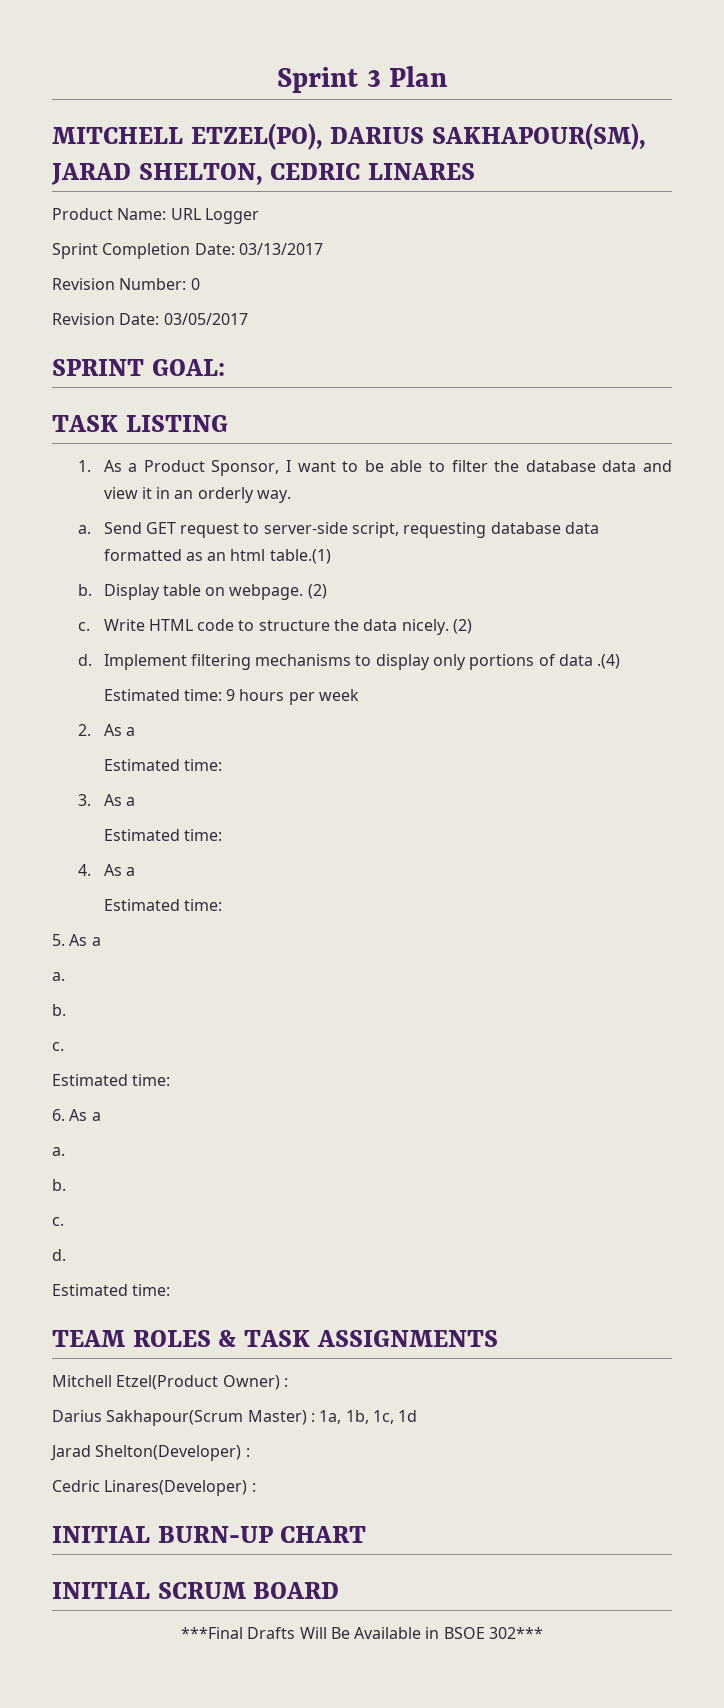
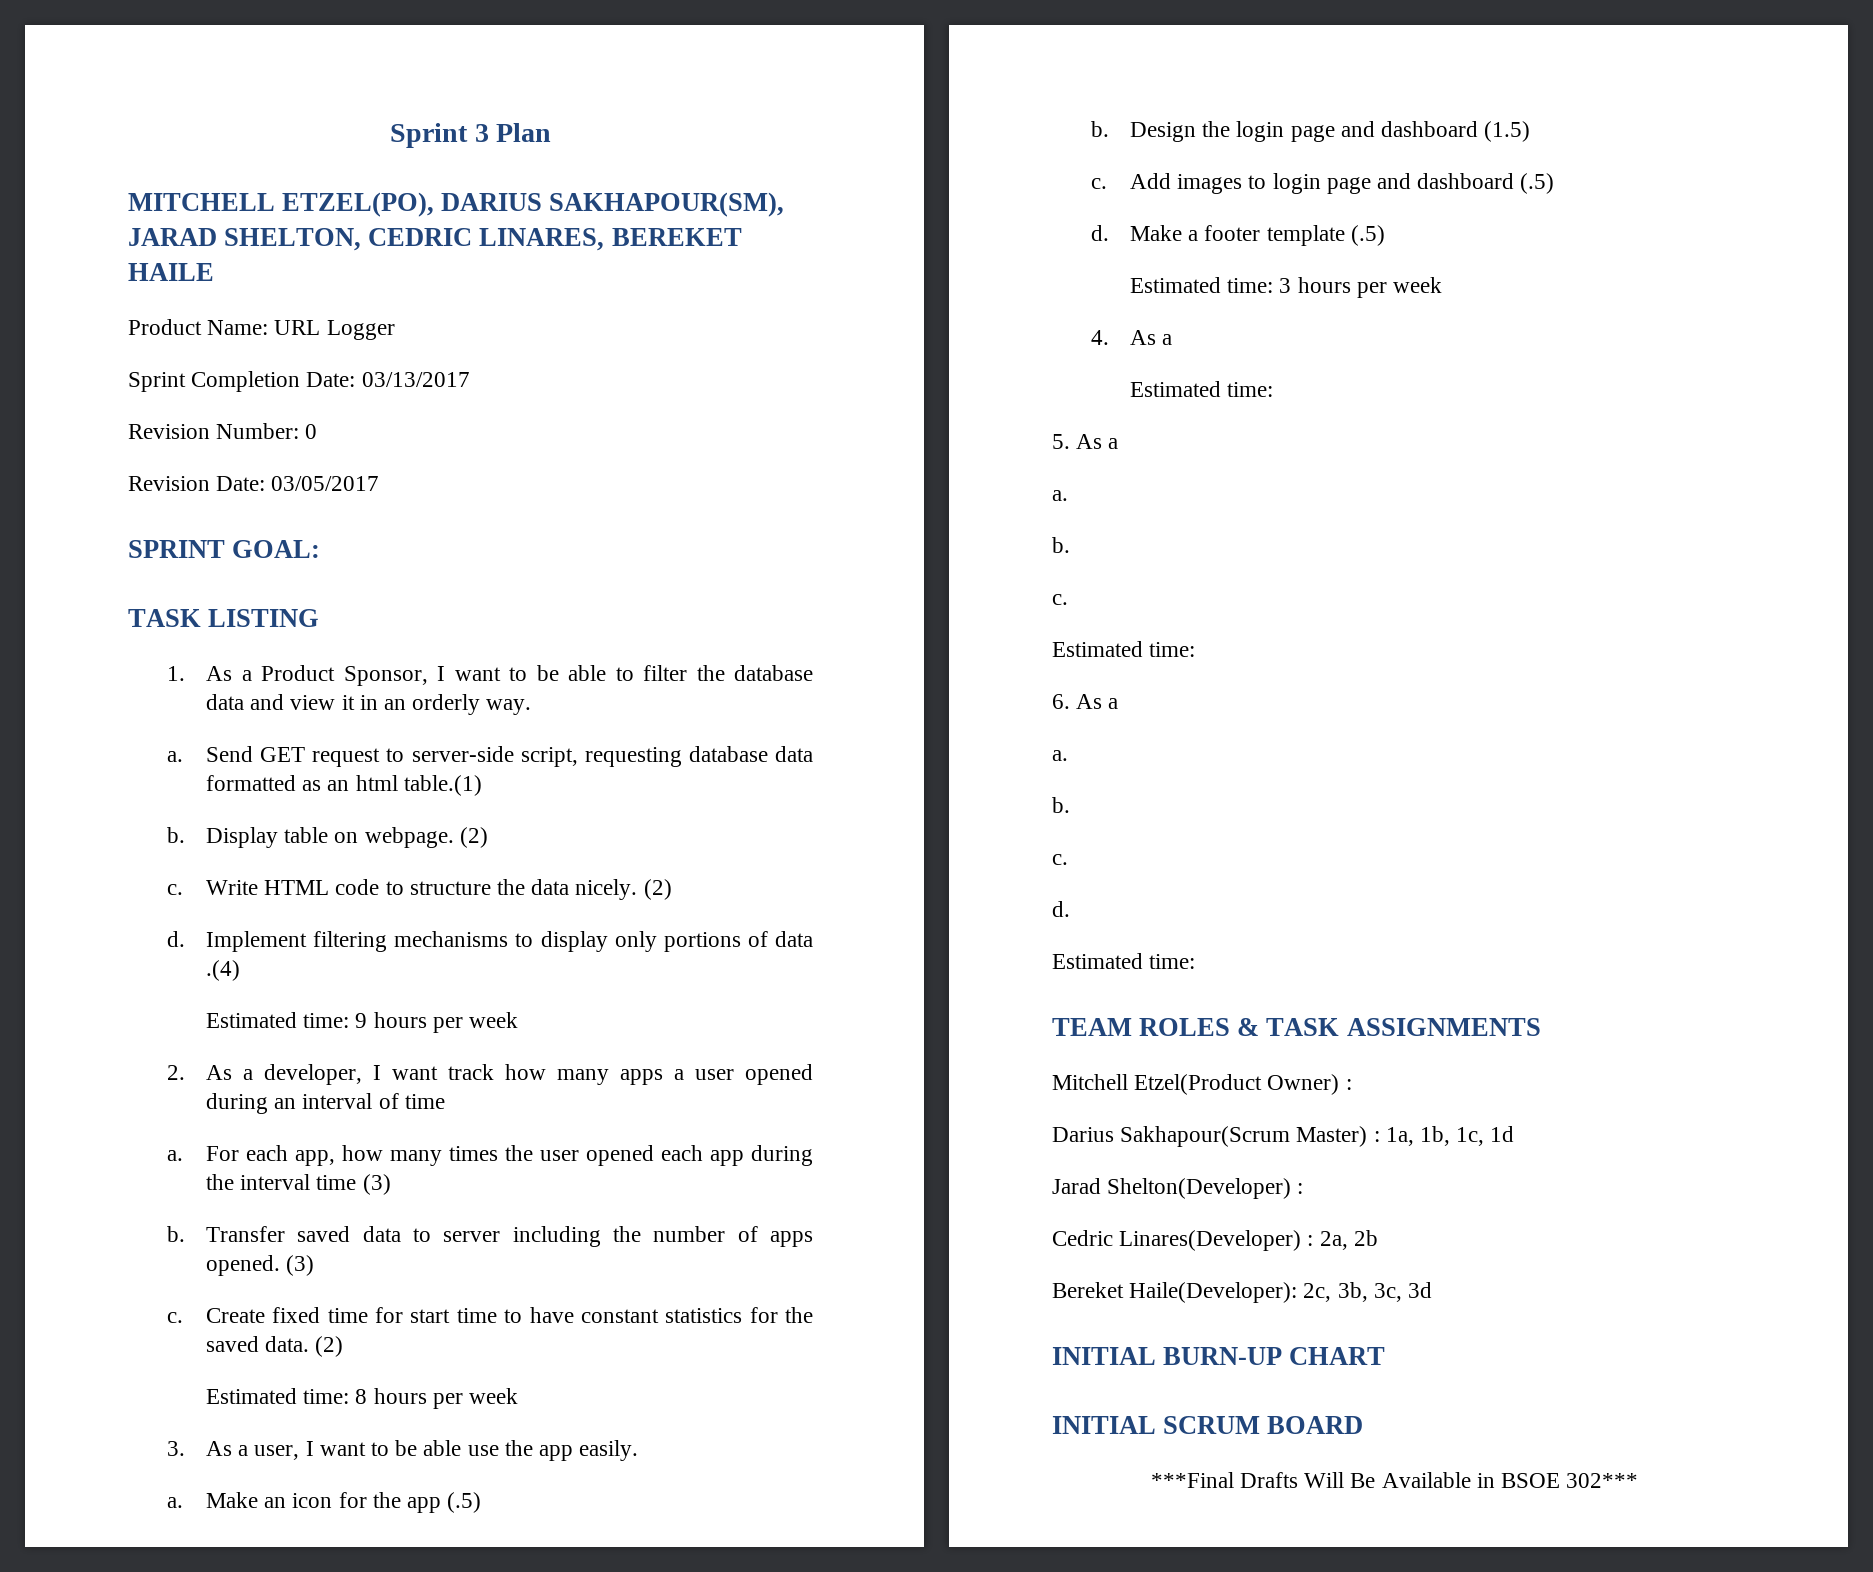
[368,163,476,180] LINARES -> [479,228,742,251] [128,263,214,281] LINARES, BEREKET HAILE
[103,759,222,771] [77,794,135,806] [103,829,222,841] // Estimated time: // 3. As a // Estimated time: -> [264,1064,814,1085] [206,1093,445,1114] [167,1145,813,1166] [206,1174,391,1195] [167,1226,813,1247] [206,1255,315,1276] [167,1307,814,1323] [206,1336,344,1357] [206,1388,519,1409] [167,1440,639,1461] [167,1492,482,1513] [1091,121,1531,142] [1091,173,1555,194] [1091,225,1385,246] [1130,277,1443,298] developer, I want track how many apps a user opened during an interval of time // a. For each app, how many times the user opened each app during the interval time (3) // b. Transfer saved data to server including the number of apps opened. (3) // c. Create fixed time for start time to have constant statistics for the saved data. (2) // Estimated time: 8 hours per week // 3. As a user, I want to be able use the app easily. // a. Make an icon for the app (.5) // b. Design the login page and dashboard (1.5) // c. Add images to login page and dashboard (.5) // d. Make a footer template (.5) // Estimated time: 3 hours per week
(256, 1487) none -> [1319,1230,1378,1250] [1052,1282,1433,1303] 2a, 2b // Bereket Haile(Developer): 2c, 3b, 3c, 3d

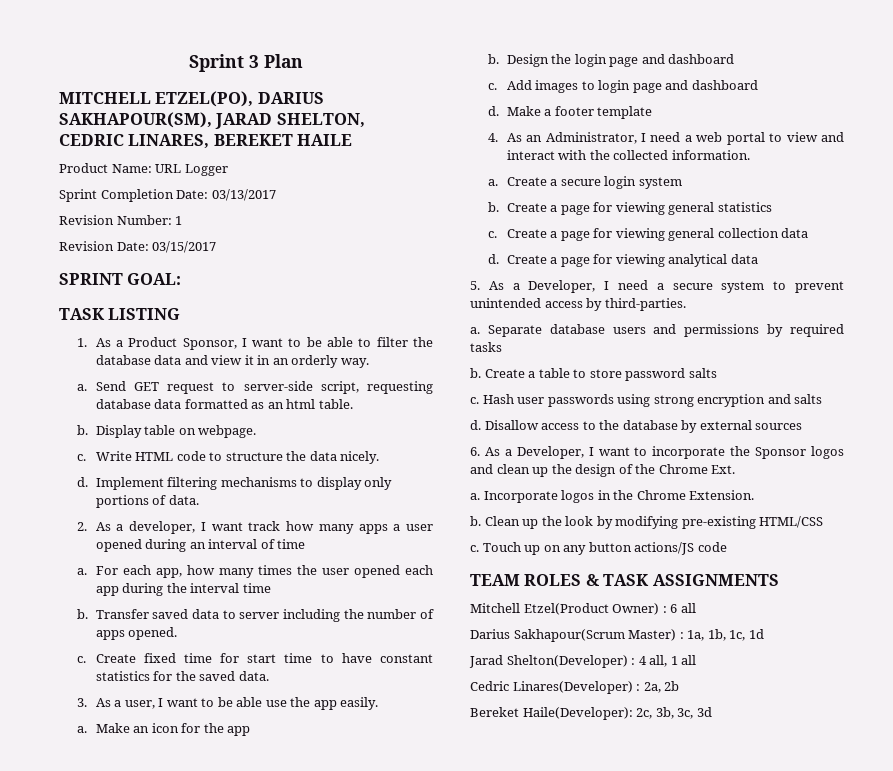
[305,424,318,439] 0 -> [175,216,183,225] 1
[271,476,380,491] 03/05/2017 -> [152,241,217,253] 03/15/2017
[403,775,482,796] table.(1) -> [318,399,353,409] table.
[459,827,488,848] (2) -> (257, 431) none
[643,879,672,900] (2) -> (380, 457) none
[775,931,814,947] [206,960,241,981] [206,1012,519,1033] data .(4) // Estimated time: 9 hours per week -> [168,495,199,505] data.
[362,1174,391,1195] (3) -> (271, 588) none
[286,1255,315,1276] (3) -> (178, 633) none
[315,1336,344,1357] [206,1388,519,1409] (2) // Estimated time: 8 hours per week -> (269, 676) none
[447,1492,482,1513] (.5) -> (251, 731) none
[1484,121,1531,142] (1.5) -> (735, 59) none
[1520,173,1555,194] (.5) -> (758, 85) none
[1350,225,1385,246] [1130,277,1443,298] [1091,330,1173,345] [1130,381,1274,397] [1052,434,1119,449] [1052,490,1068,501] [1052,537,1070,553] [1052,594,1068,605] [1052,641,1196,657] [1052,694,1119,709] [1052,750,1068,761] [1052,797,1070,813] [1052,854,1068,865] [1052,901,1070,917] [1052,953,1196,969] (.5) // Estimated time: 3 hours per week // 4. As a // Estimated time: // 5. As a // a. // b. // c. // Estimated time: // 6. As a // a. // b. // c. // d. // Estimated time: -> [488,132,844,145] [506,150,750,160] [488,176,682,189] [488,202,772,215] [488,228,809,241] [488,254,758,267] [470,280,844,293] [470,298,686,311] [470,324,844,337] [470,342,502,352] [470,368,717,381] [470,394,823,407] [470,420,803,433] [470,446,844,459] [470,464,736,477] [470,490,755,503] [470,516,824,529] [470,542,727,555] // 4. As an Administrator, I need a web portal to view and interact with the collected information. // a. Create a secure login system // b. Create a page for viewing general statistics // c. Create a page for viewing general collection data // d. Create a page for viewing analytical data // 5. As a Developer, I need a secure system to prevent unintended access by third-parties. // a. Separate database users and permissions by required tasks // b. Create a table to store password salts // c. Hash user passwords using strong encryption and salts // d. Disallow access to the database by external sources // 6. As a Developer, I want to incorporate the Sponsor logos and clean up the design of the Chrome Ext. // a. Incorporate logos in the Chrome Extension. // b. Clean up the look by modifying pre-existing HTML/CSS // c. Touch up on any button actions/JS code
(1352, 1084) none -> [670,603,696,613] 6 all
(1304, 1188) none -> [638,655,697,667] 4 all, 1 all
[1052,1347,1386,1365] [1052,1416,1364,1434] [1150,1472,1639,1488] // INITIAL BURN-UP CHART // INITIAL SCRUM BOARD // ***Final Drafts Will Be Available in BSOE 302*** -> (712, 712) none

